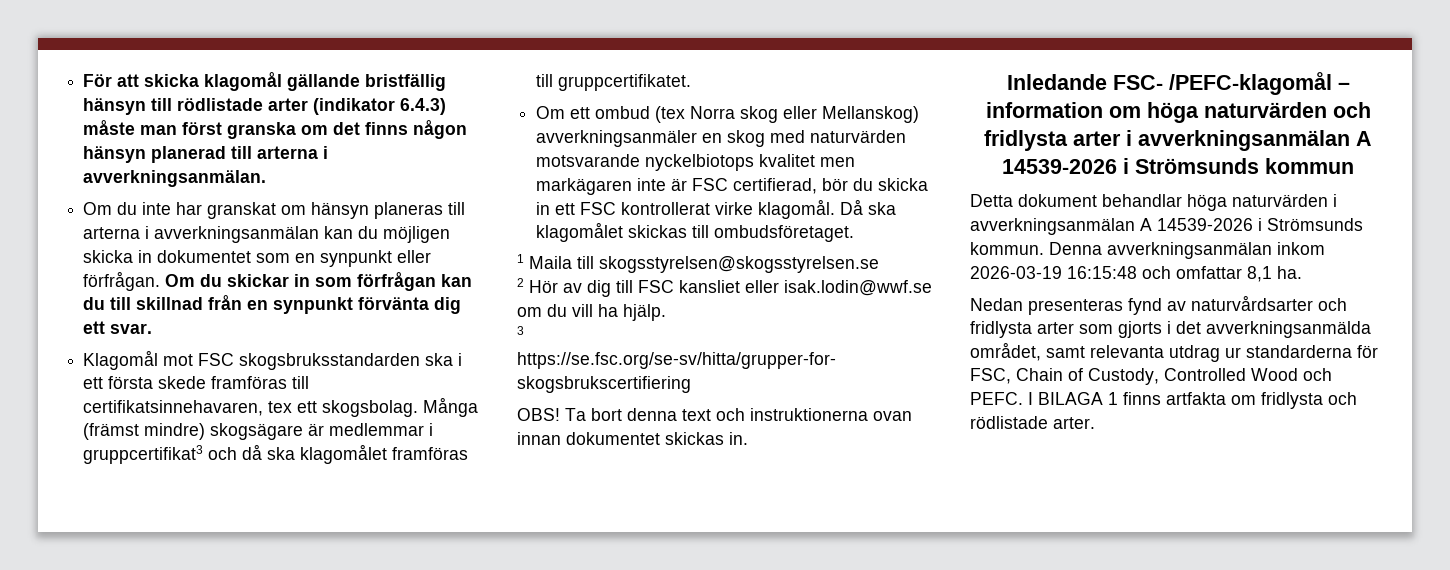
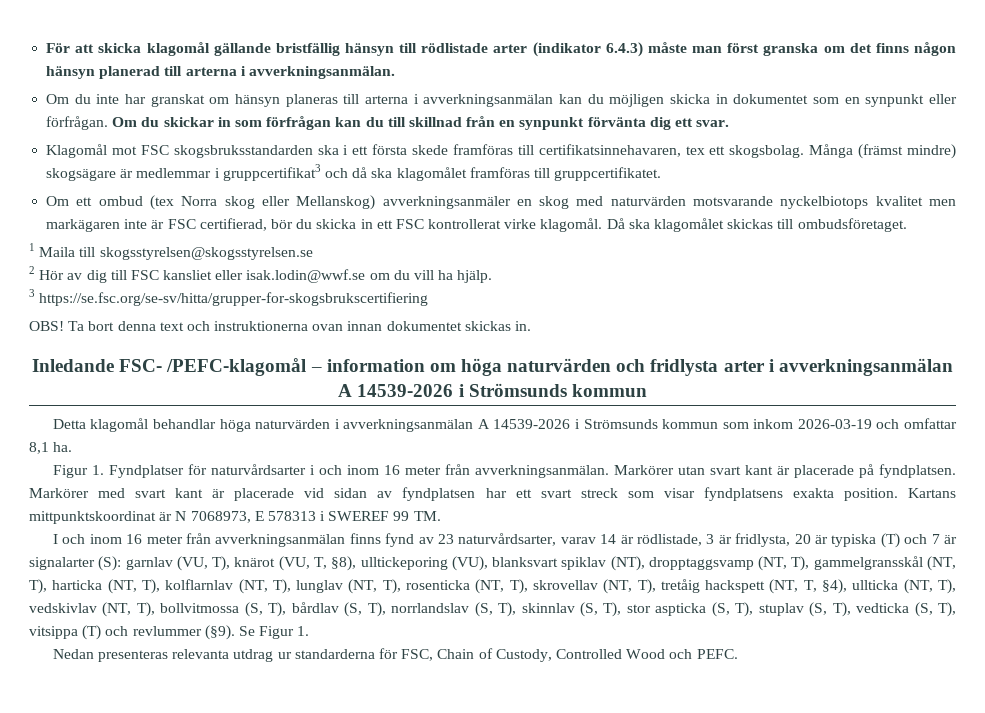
[1018,194,1097,207] dokument -> [90,418,149,432] klagomål
[970,242,1272,259] kommun. Denna avverkningsanmälan -> [662,419,749,429] kommun som
[1067,266,1137,279] 16:15:48 -> (872, 424) none
[970,295,1347,315] [970,321,1371,338] [970,342,1085,361] Nedan presenteras fynd av naturvårdsarter och fridlysta arter som gjorts i det avverkningsanmälda området, samt -> [52,464,956,478] [29,487,957,501] [29,511,441,524] [52,533,958,548] [29,556,957,571] [29,579,957,594] [29,602,957,617] [29,625,310,640] [52,649,169,662] Figur 1. Fyndplatser för naturvårdsarter i och inom 16 meter från avverkningsanmälan. Markörer utan svart kant är placerade på fyndplatsen. Markörer med svart kant är placerade vid sidan av fyndplatsen har ett svart streck som visar fyndplatsens exakta position. Kartans mittpunktskoordinat är N 7068973, E 578313 i SWEREF 99 TM. // I och inom 16 meter från avverkningsanmälan finns fynd av 23 naturvårdsarter, varav 14 är rödlistade, 3 är fridlysta, 20 är typiska (T) och 7 är signalarter (S): garnlav (VU, T), knärot (VU, T, §8), ulltickeporing (VU), blanksvart spiklav (NT), dropptaggsvamp (NT, T), gammelgransskål (NT, T), harticka (NT, T), kolflarnlav (NT, T), lunglav (NT, T), rosenticka (NT, T), skrovellav (NT, T), tretåig hackspett (NT, T, §4), ullticka (NT, T), vedskivlav (NT, T), bollvitmossa (S, T), bårdlav (S, T), norrlandslav (S, T), skinnlav (S, T), stor aspticka (S, T), stuplav (S, T), vedticka (S, T), vitsippa (T) och revlummer (§9). Se Figur 1. // Nedan presenteras
[1028,392,1357,409] [970,416,1095,429] I BILAGA 1 finns artfakta om fridlysta och rödlistade arter. -> (738, 654) none

